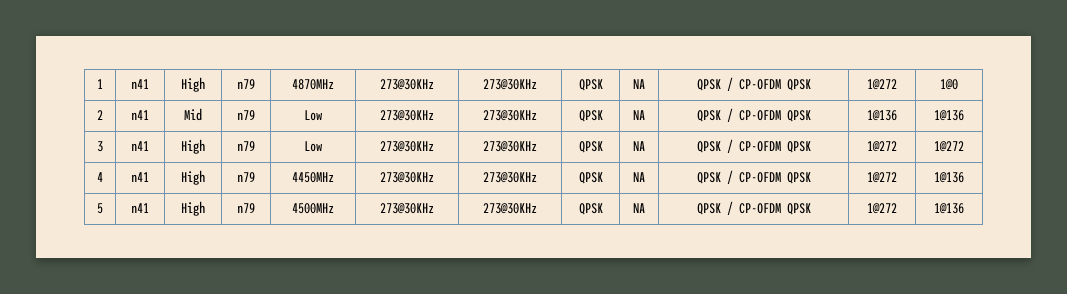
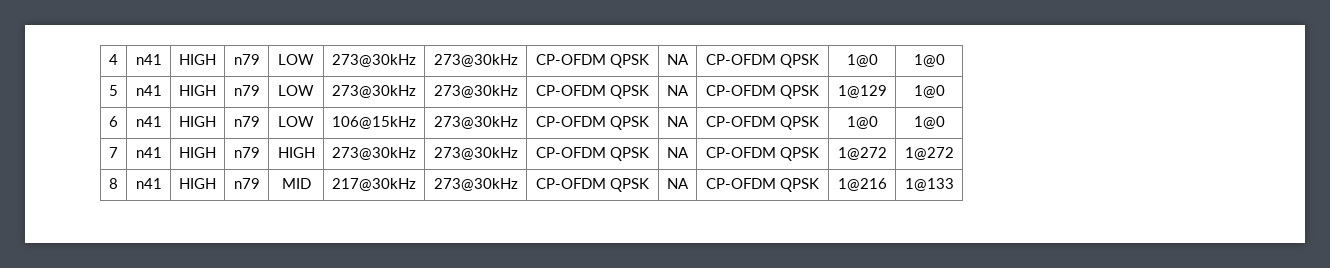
[97,79,103,89] [131,79,149,89] [181,77,205,92] [237,79,255,89] [292,79,334,90] [380,79,434,90] [483,79,537,90] [578,79,603,91] [633,79,645,89] [696,77,811,91] [867,79,897,90] [940,79,958,90] [97,110,103,120] [131,110,149,120] [184,108,202,121] [237,110,255,120] [304,110,322,121] [380,110,434,121] [483,110,537,121] [578,110,603,122] [633,110,645,120] [696,108,811,122] [867,110,897,121] [934,110,964,121] [97,141,103,152] [131,141,149,151] [181,139,205,154] [237,141,255,151] [304,141,322,152] [380,141,434,152] [483,141,537,152] [578,141,603,153] [633,141,645,151] [696,139,733,153] 1 | n41 | High | n79 | 4870MHz | 273@30KHz | 273@30KHz | QPSK | NA | QPSK / CP-OFDM QPSK | 1@272 | 1@0 // 2 | n41 | Mid | n79 | Low | 273@30KHz | 273@30KHz | QPSK | NA | QPSK / CP-OFDM QPSK | 1@136 | 1@136 // 3 | n41 | High | n79 | Low | 273@30KHz | 273@30KHz | QPSK | NA | QPSK / -> [109,54,118,65] [135,54,162,65] [179,54,216,65] [233,54,260,65] [278,54,314,65] [332,54,416,67] [433,54,518,67] [536,54,649,68] [667,54,689,65] [706,54,819,68] [846,54,878,67] [913,54,945,67] [109,85,118,96] [135,85,162,96] [179,85,216,96] [233,85,260,96] [278,85,314,96] [332,85,416,98] [433,85,518,98] [536,85,649,99] [667,85,689,96] [706,85,819,99] [837,85,887,98] [913,85,945,98] [109,116,118,127] [135,116,162,127] [179,116,216,127] [233,116,260,127] [278,116,314,127] [332,116,416,129] [433,116,518,129] [536,116,649,130] [667,116,689,127] [706,116,819,130] [846,116,878,129] [913,116,945,129] [109,147,118,158] [135,147,162,158] [179,147,216,158] [233,147,260,158] [277,147,315,158] [332,147,416,160] [433,147,518,160] [536,147,649,161] [667,147,689,158] 4 | n41 | HIGH | n79 | LOW | 273@30kHz | 273@30kHz | CP-OFDM QPSK | NA | CP-OFDM QPSK | 1@0 | 1@0 // 5 | n41 | HIGH | n79 | LOW | 273@30kHz | 273@30kHz | CP-OFDM QPSK | NA | CP-OFDM QPSK | 1@129 | 1@0 // 6 | n41 | HIGH | n79 | LOW | 106@15kHz | 273@30kHz | CP-OFDM QPSK | NA | CP-OFDM QPSK | 1@0 | 1@0 // 7 | n41 | HIGH | n79 | HIGH | 273@30kHz | 273@30kHz | CP-OFDM QPSK | NA |
[97,172,103,182] [131,172,149,182] [181,170,205,185] [237,172,255,182] [292,172,334,183] [380,172,434,183] [483,172,537,183] [578,172,603,184] [633,172,645,182] [696,170,811,184] [867,172,897,183] [934,172,964,183] [97,203,103,214] [131,203,149,213] [181,201,205,216] [237,203,255,213] [292,203,334,214] [380,203,434,214] [483,203,537,214] [578,203,603,215] [633,203,645,213] [696,201,811,215] [867,203,897,214] [934,203,964,214] 4 | n41 | High | n79 | 4450MHz | 273@30KHz | 273@30KHz | QPSK | NA | QPSK / CP-OFDM QPSK | 1@272 | 1@136 // 5 | n41 | High | n79 | 4500MHz | 273@30KHz | 273@30KHz | QPSK | NA | QPSK / CP-OFDM QPSK | 1@272 | 1@136 -> [109,178,118,189] [135,178,162,189] [179,178,216,189] [233,178,260,189] [281,178,311,189] [332,178,416,191] [433,178,518,191] [536,178,649,192] [667,178,689,189] [706,178,819,192] [837,178,887,191] [904,178,954,191] 8 | n41 | HIGH | n79 | MID | 217@30kHz | 273@30kHz | CP-OFDM QPSK | NA | CP-OFDM QPSK | 1@216 | 1@133

